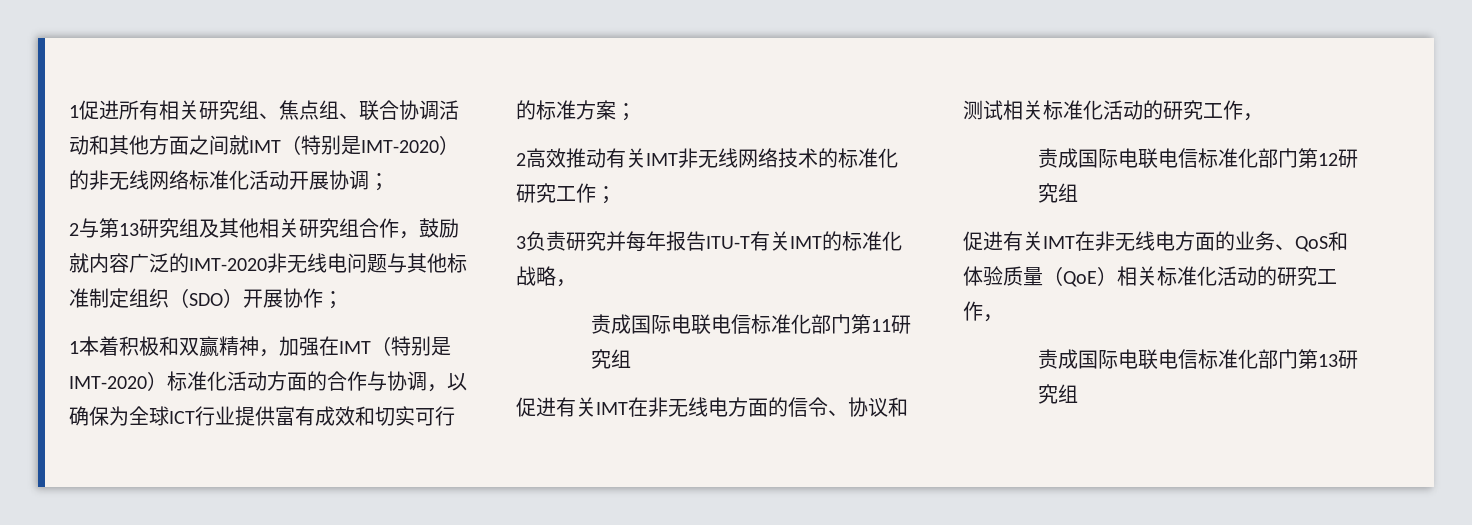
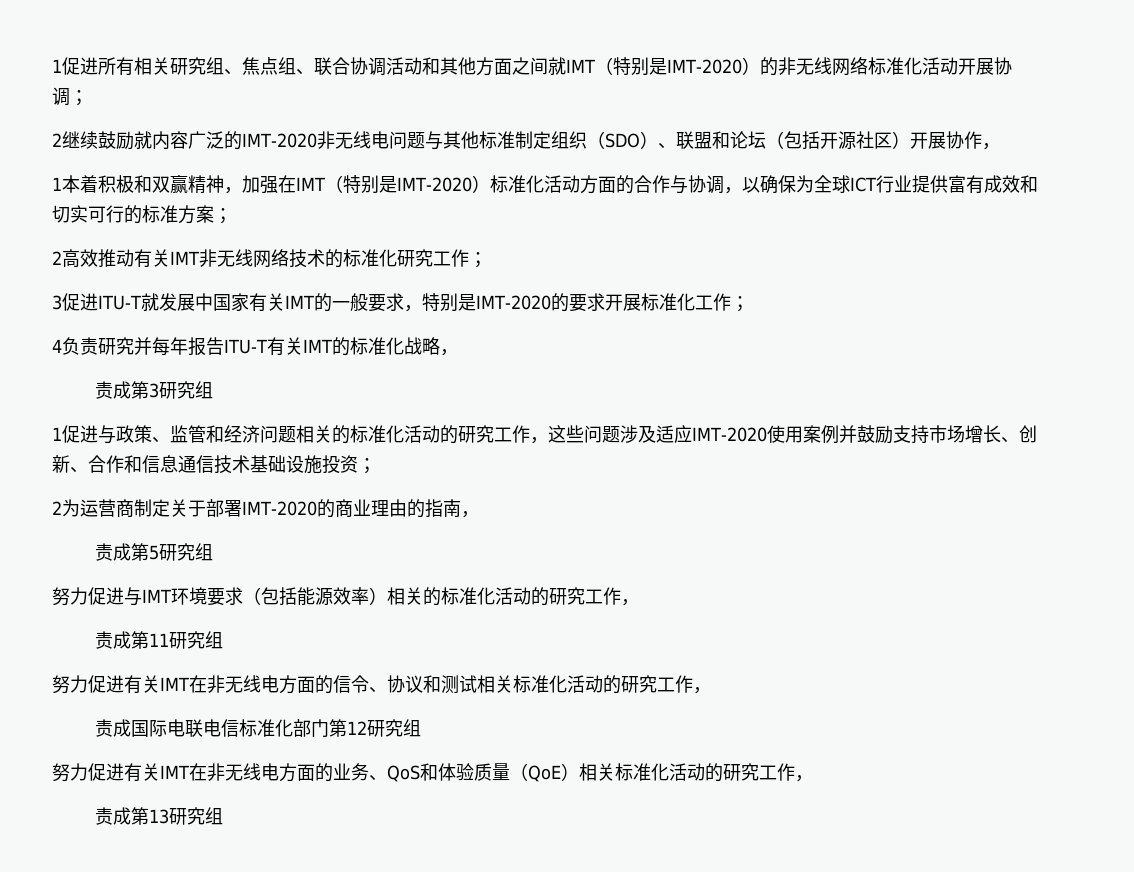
[79,218,419,239] 与第13研究组及其他相关研究组合作， -> [62,131,98,149] 继续
(243, 298) none -> [657,131,910,150] 、联盟和论坛（包括开源社区）
[323,291,343,309] ； -> [981,143,1000,150] ，
(526, 242) none -> [62,293,749,312] [52,339,62,353] 促进ITU-T就发展中国家有关IMT的一般要求，特别是IMT-2020的要求开展标准化工作； // 4
[631,314,852,335] 国际电联电信标准化部门 -> [131,381,214,399] [52,425,1037,444] [52,455,376,474] [52,499,479,518] [95,543,214,561] [52,587,639,606] [95,631,132,649] 第3研究组 // 1促进与政策、监管和经济问题相关的标准化活动的研究工作，这些问题涉及适应IMT-2020使用案例并鼓励支持市场增长、创新、合作和信息通信技术基础设施投资； // 2为运营商制定关于部署IMT-2020的商业理由的指南， // 责成第5研究组 // 努力促进与IMT环境要求（包括能源效率）相关的标准化活动的研究工作， // 责成
(632, 358) none -> [52,675,88,694] 努力
(1079, 192) none -> [52,763,88,782] 努力
[1078,349,1299,370] 国际电联电信标准化部门 -> (132, 816) none

